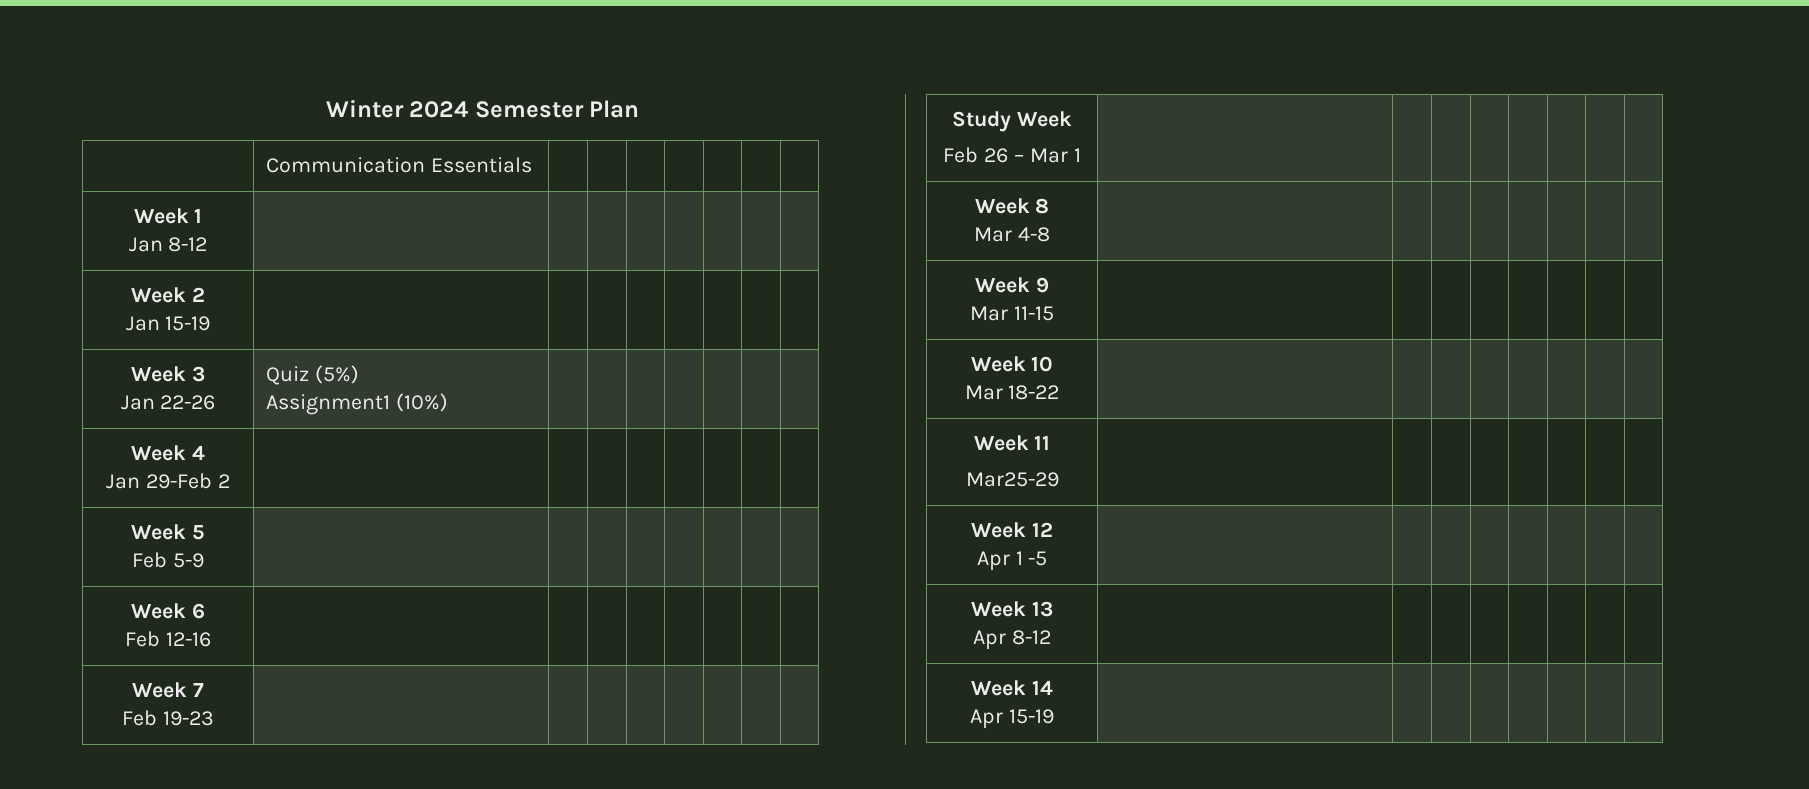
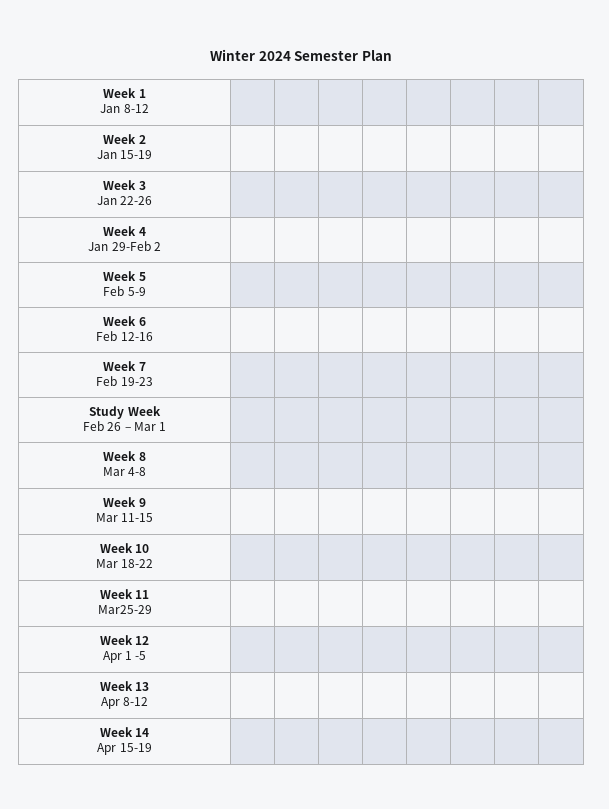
[266,157,533,173] // | Communication Essentials | | | | | | | -> (392, 55) none
[266,365,360,385] [266,393,449,415] Quiz (5%) // Assignment1 (10%) -> (153, 200) none

